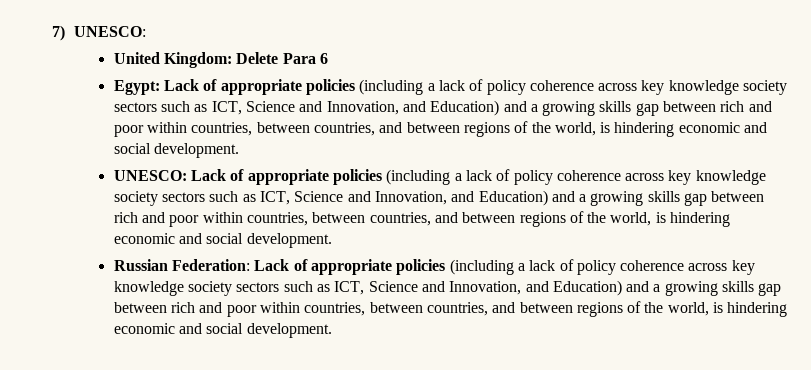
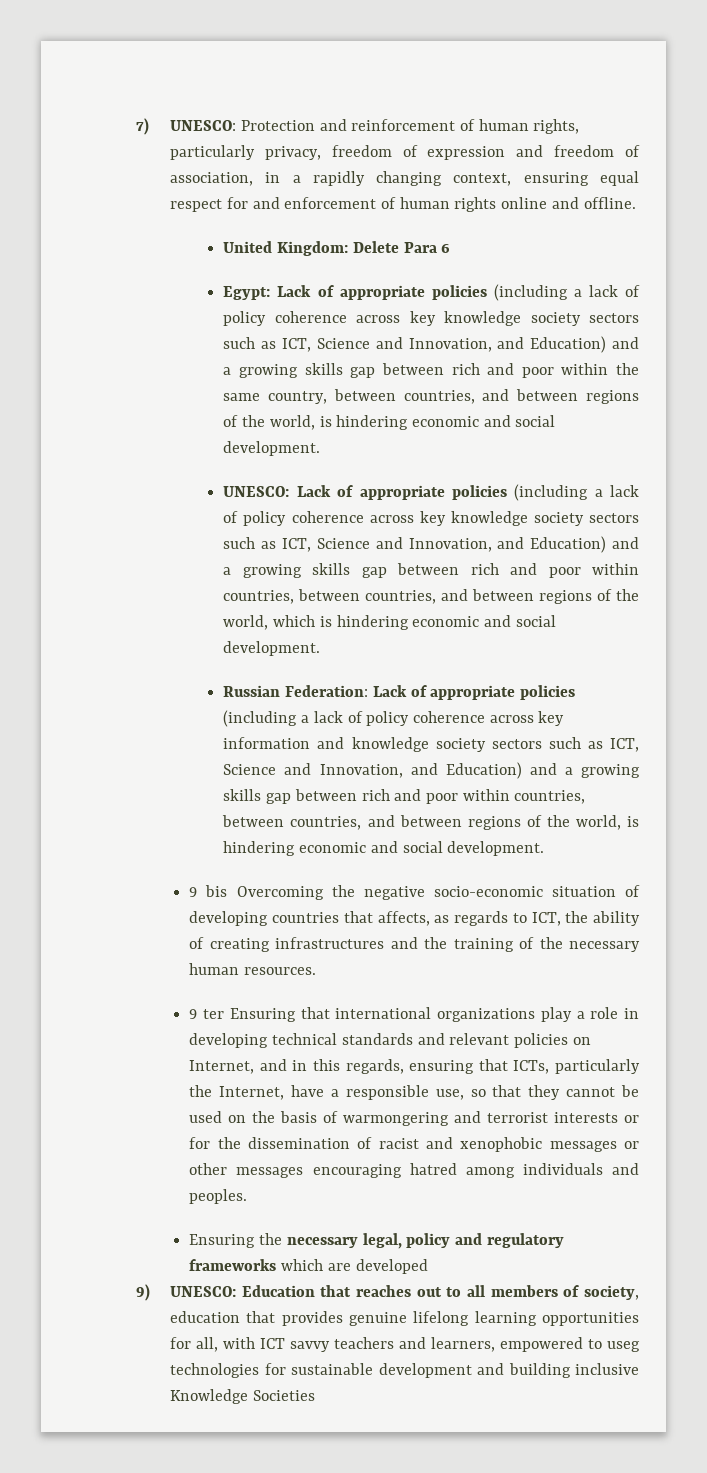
(147, 31) none -> [240,119,580,134] [170,145,640,160] [170,171,639,186] [170,197,636,212] Protection and reinforcement of human rights, particularly privacy, freedom of expression and freedom of association, in a rapidly changing context, ensuring equal respect for and enforcement of human rights online and offline.
[191,122,253,136] countries, -> [616,363,639,375] [223,391,328,404] the same country,
(652, 219) none -> [273,615,316,627] which
(755, 267) none -> [223,737,345,749] information and
(332, 330) none -> [189,885,640,900] [189,911,640,926] [189,937,640,952] [189,963,317,975] [189,1007,639,1022] [189,1033,591,1048] [189,1059,640,1074] [189,1085,640,1100] [189,1111,639,1126] [189,1137,639,1152] [189,1163,639,1178] [189,1189,248,1204] [189,1233,564,1249] [189,1259,428,1274] [136,1284,639,1301] [170,1311,639,1326] [170,1337,640,1352] [170,1363,639,1378] [170,1389,315,1404] // 9 bis Overcoming the negative socio-economic situation of developing countries that affects, as regards to ICT, the ability of creating infrastructures and the training of the necessary human resources. // 9 ter Ensuring that international organizations play a role in developing technical standards and relevant policies on Internet, and in this regards, ensuring that ICTs, particularly the Internet, have a responsible use, so that they cannot be used on the basis of warmongering and terrorist interests or for the dissemination of racist and xenophobic messages or other messages encouraging hatred among individuals and peoples. // Ensuring the necessary legal, policy and regulatory frameworks which are developed // 9) UNESCO: Education that reaches out to all members of society, education that provides genuine lifelong learning opportunities for all, with ICT savvy teachers and learners, empowered to useg technologies for sustainable development and building inclusive Knowledge Societies

